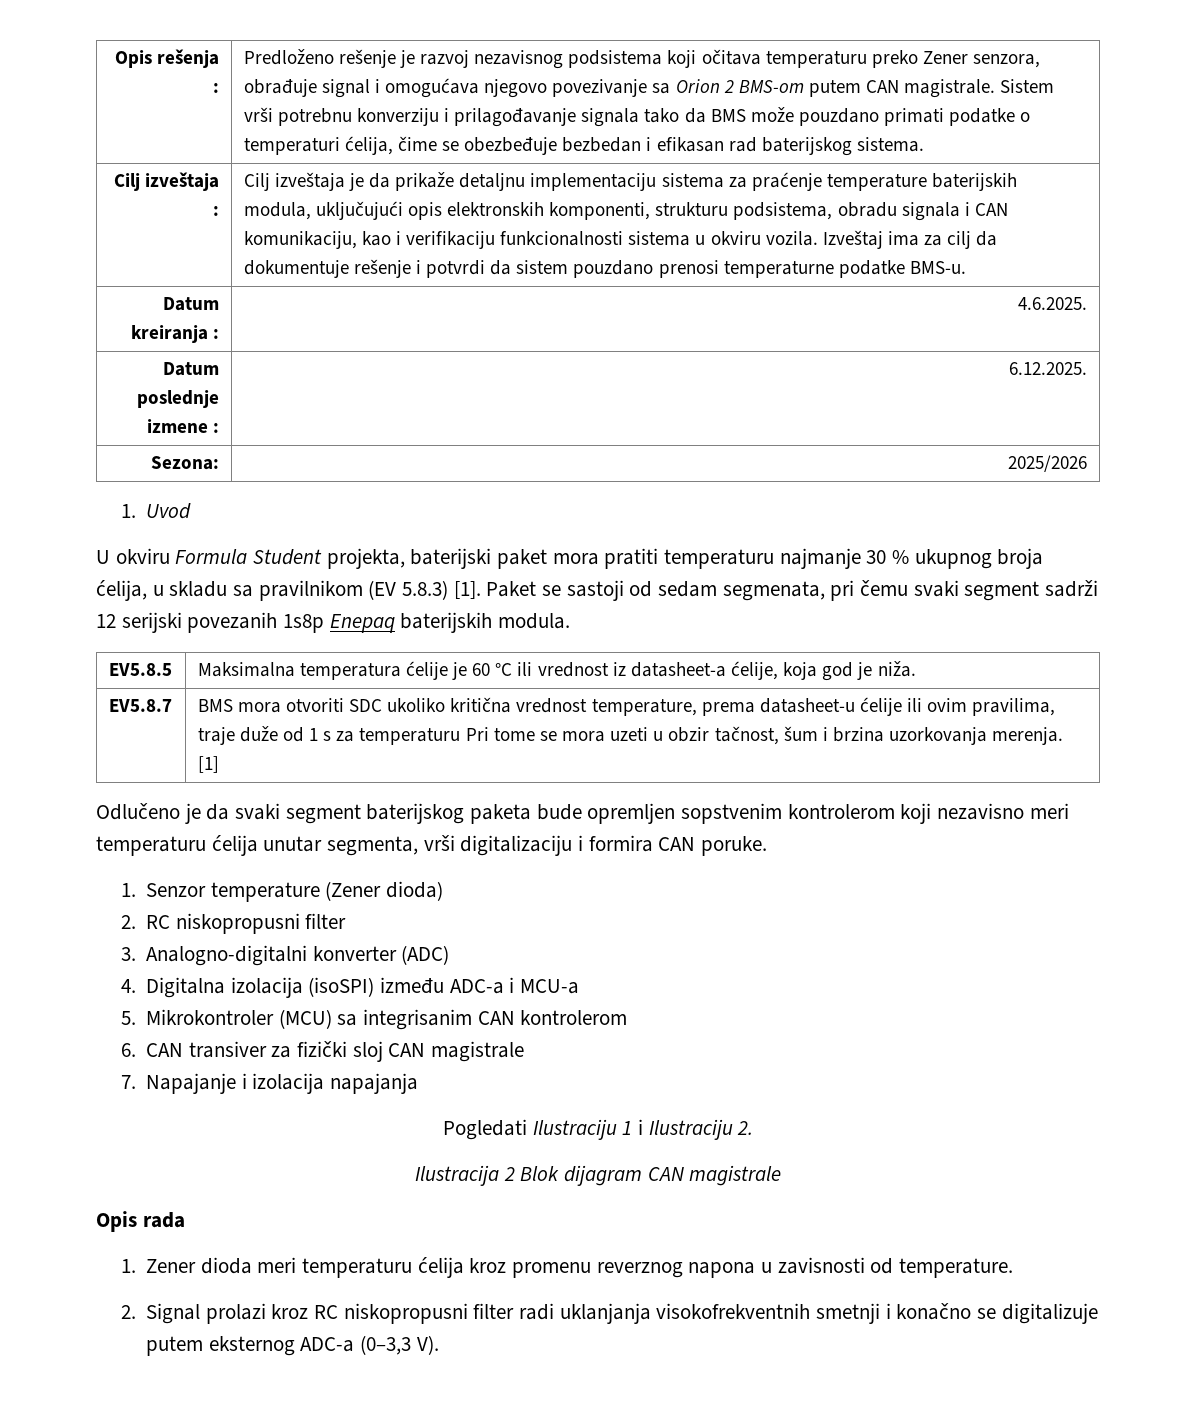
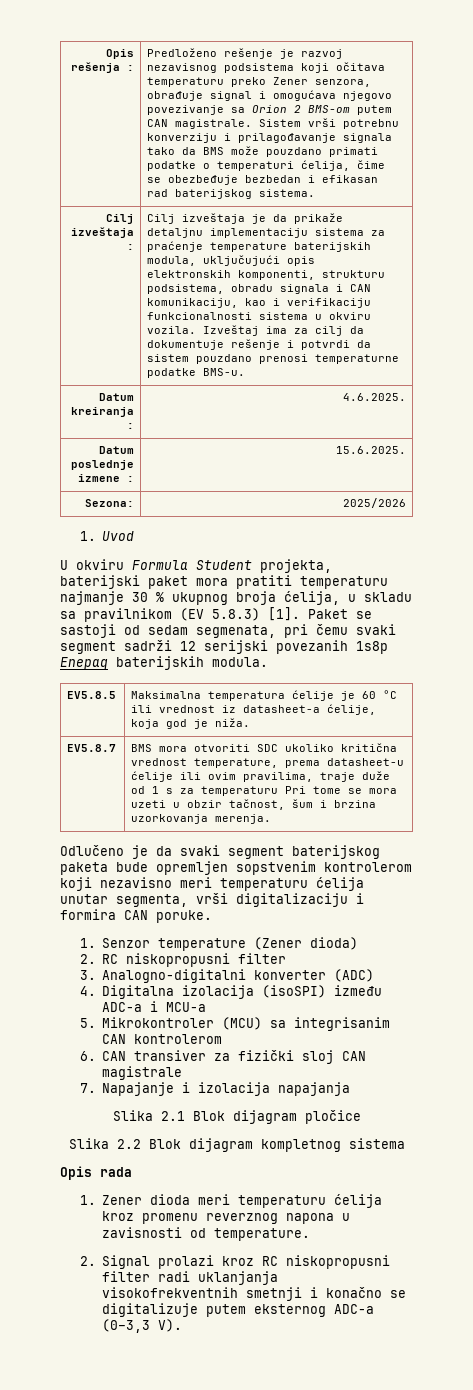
[1009,362,1088,375] 6.12.2025. -> [335,446,406,454] 15.6.2025.
[197,756,219,773] [1] -> (272, 819) none
[442,1119,754,1140] [414,1165,782,1186] Pogledati Ilustraciju 1 i Ilustraciju 2. // Ilustracija 2 Blok dijagram CAN magistrale -> [112,1110,361,1124] [68,1138,405,1152] Slika 2.1 Blok dijagram pločice // Slika 2.2 Blok dijagram kompletnog sistema

